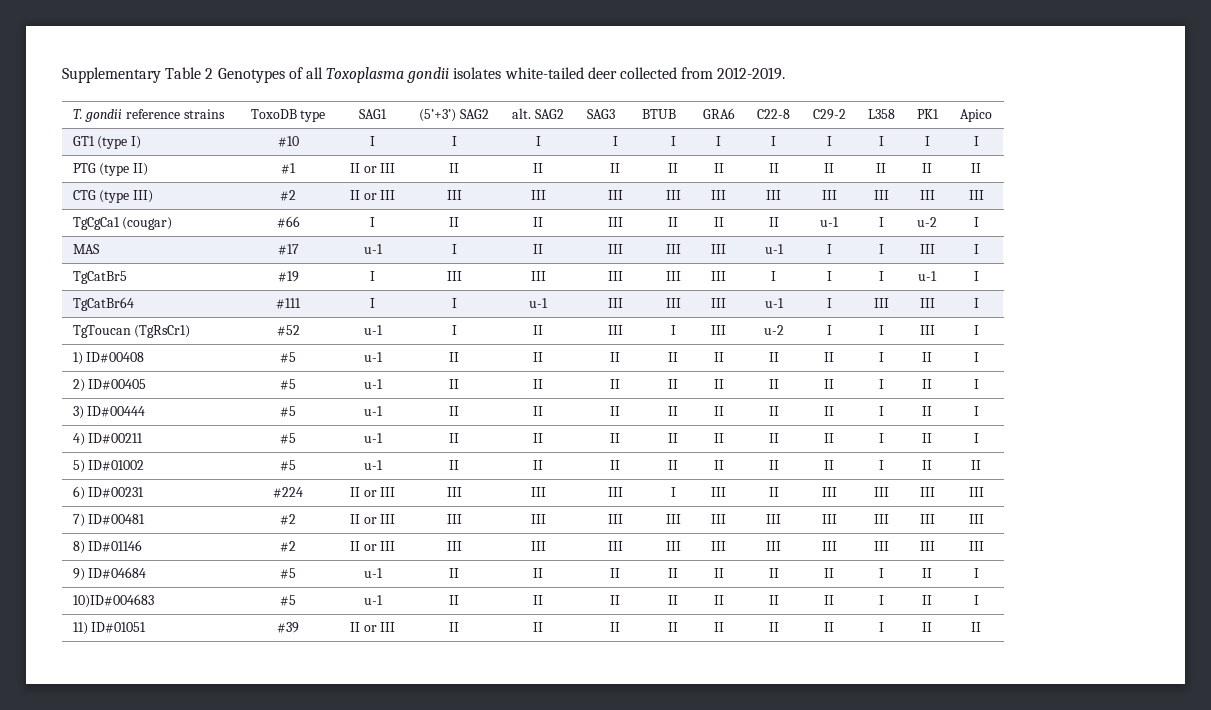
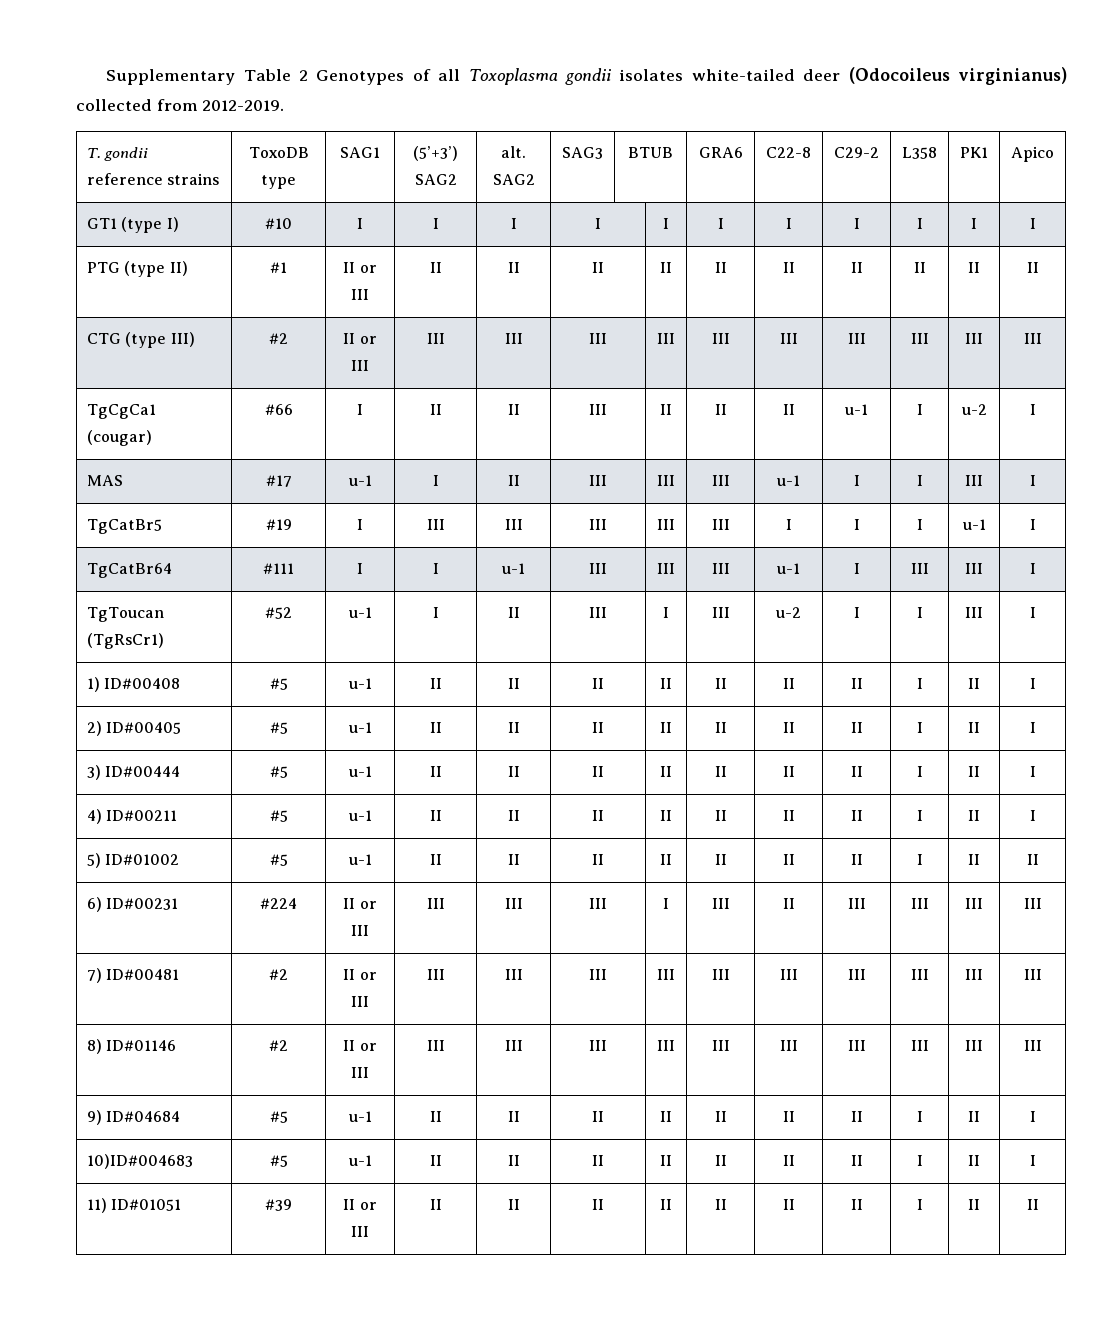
(617, 73) none -> [848,67,1067,85] (Odocoileus virginianus)

